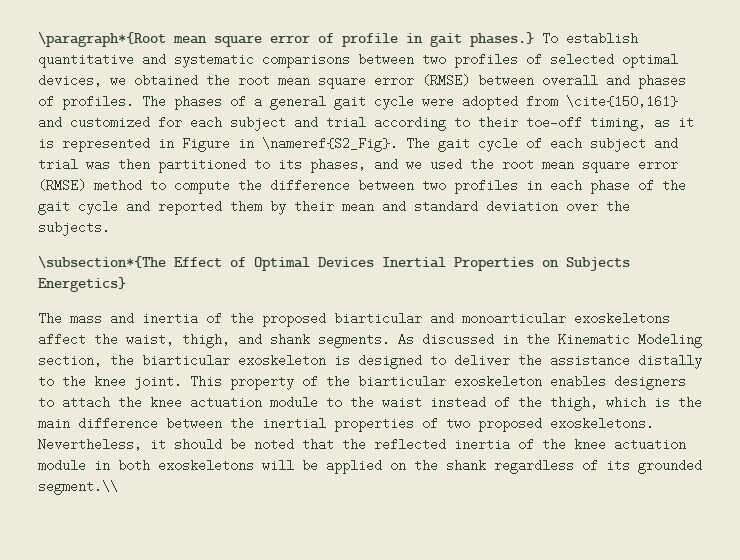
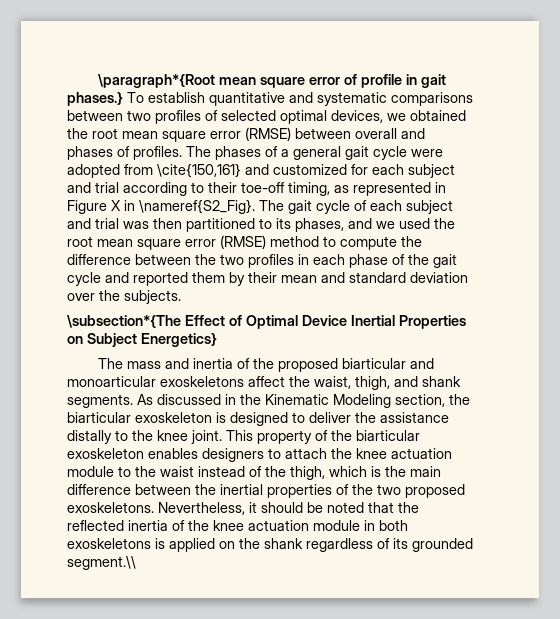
[678,118,694,127] [38,139,54,148] it is -> (349, 189) none
(230, 144) none -> [111,200,121,211] X
(414, 185) none -> [195,254,216,265] the
[318,257,374,267] Devices -> [302,315,347,326] Device
[566,257,630,271] Subjects -> [87,333,137,347] Subject
(438, 423) none -> [352,484,373,495] the
[262,459,318,472] will be -> [155,538,165,549] is

